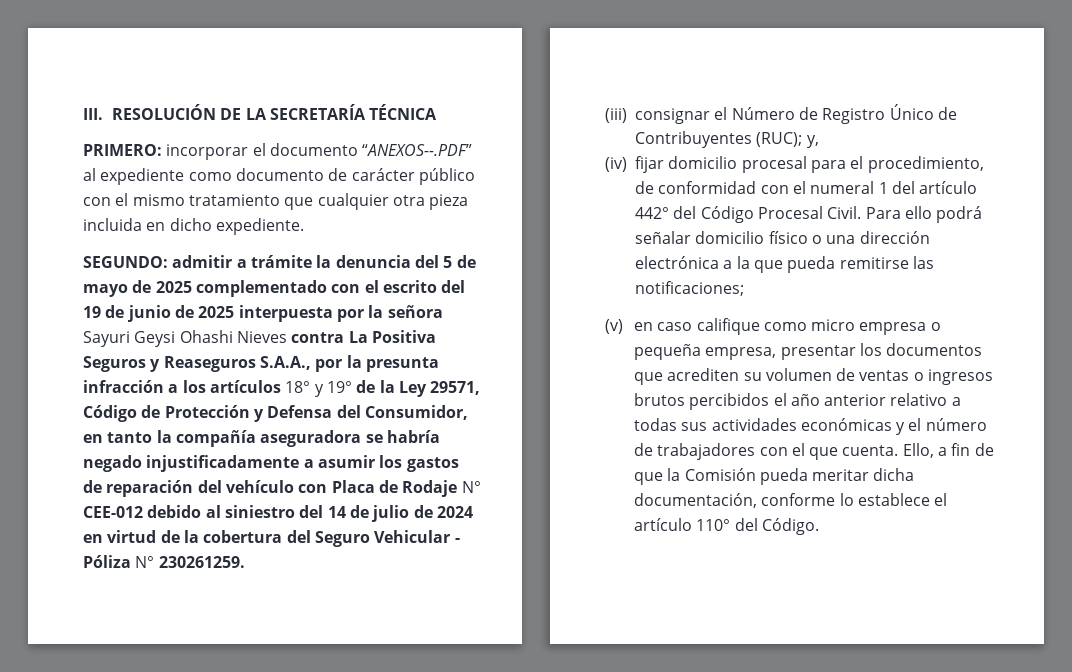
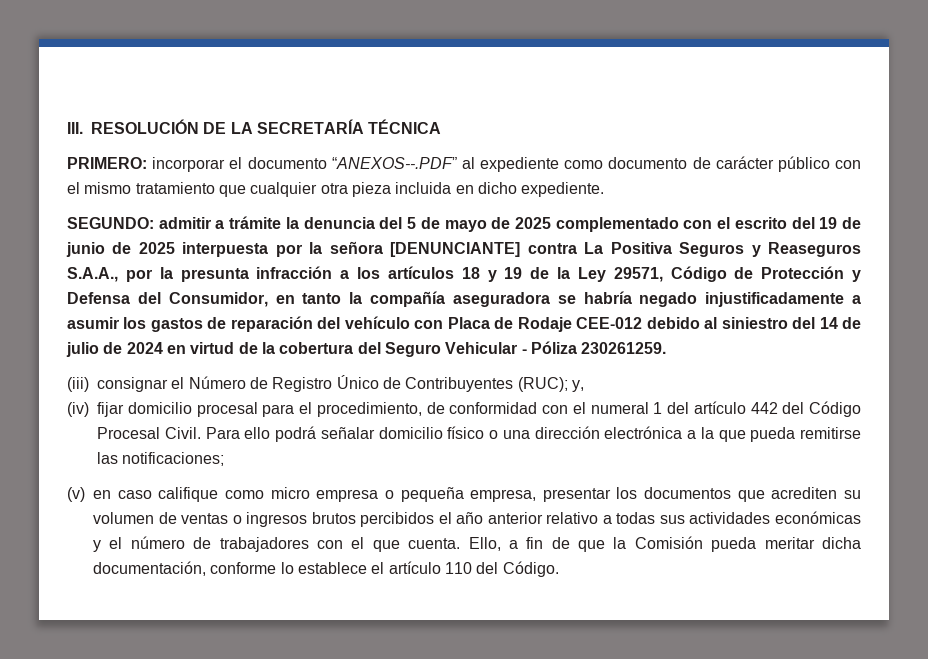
[83,330,287,347] Sayuri Geysi Ohashi Nieves -> [390,242,521,257] [DENUNCIANTE]
[285,381,352,397] 18° y 19° -> [461,267,523,282] 18 y 19
[461,481,481,493] N° -> (572, 324) none
[135,556,155,568] N° -> (577, 347) none
[635,207,669,219] 442° -> [750,402,778,414] 442
[696,519,731,531] 110° -> [444,562,472,574] 110

